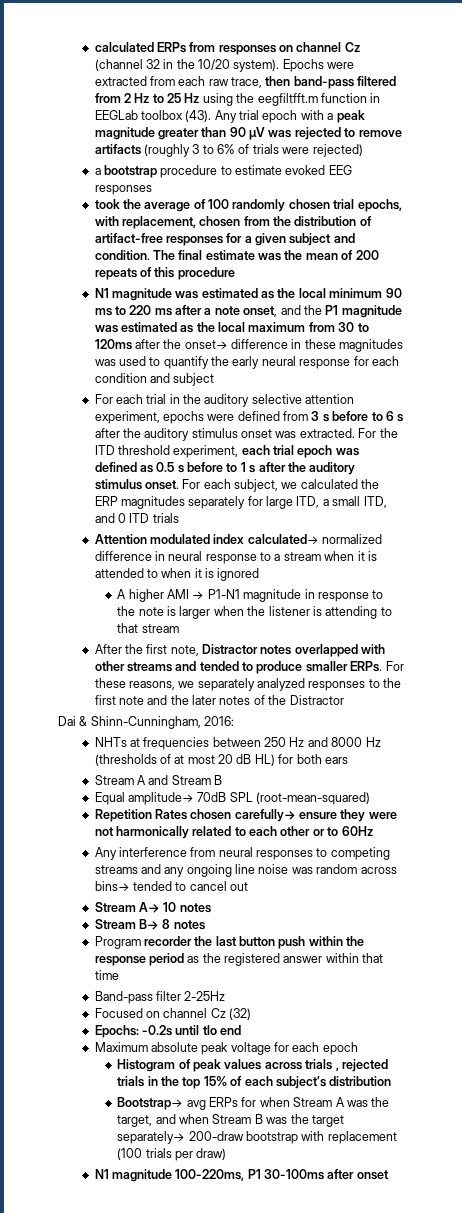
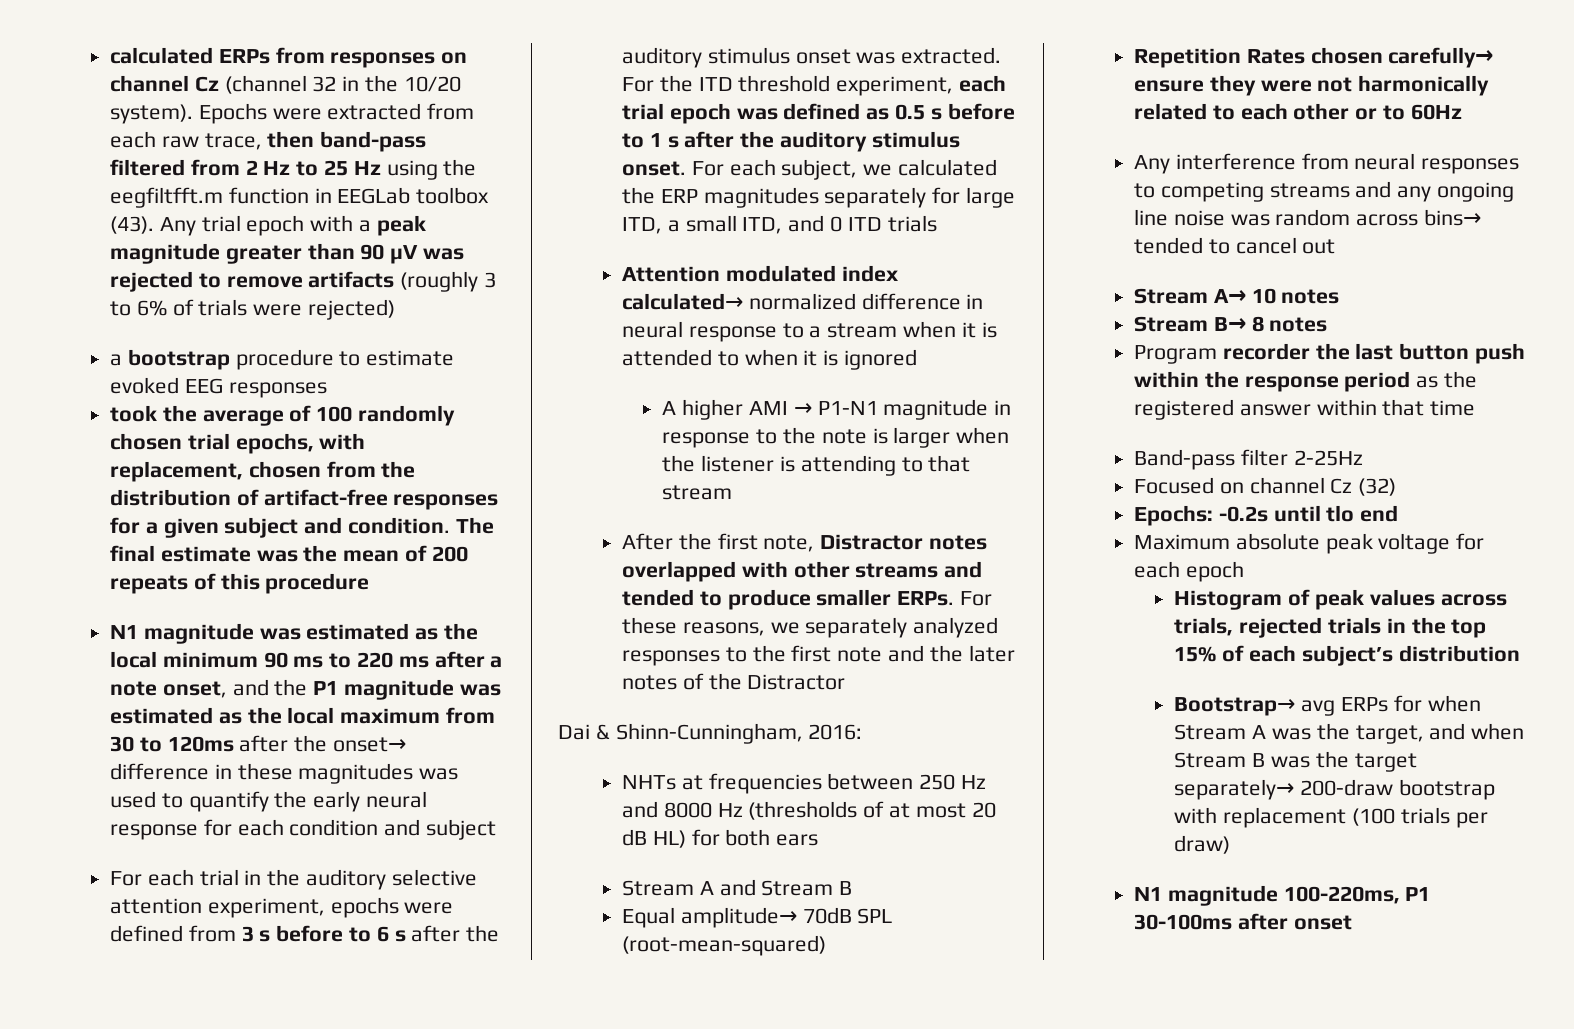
[305,1059,339,1071] trials , -> [1174,617,1234,636] trials,

